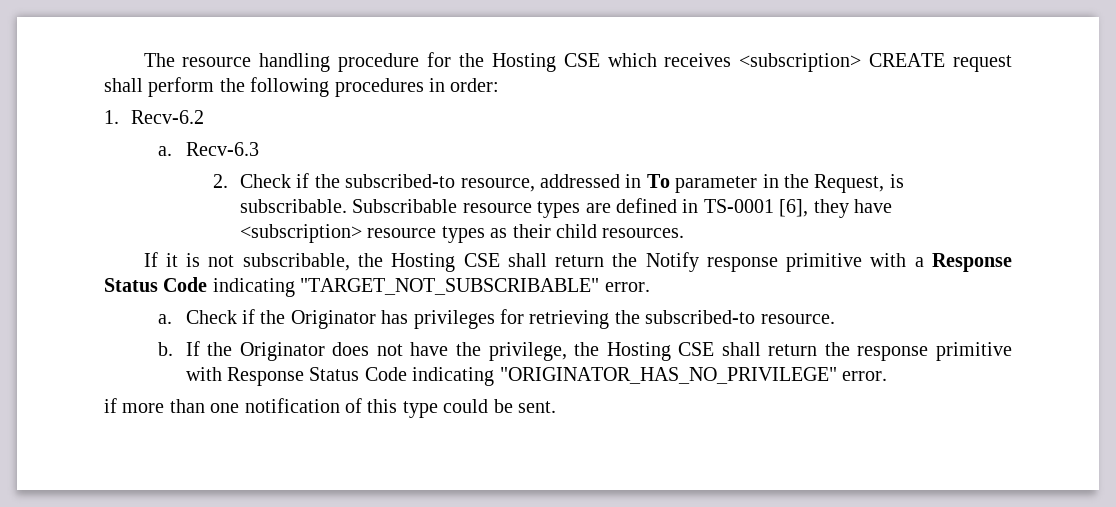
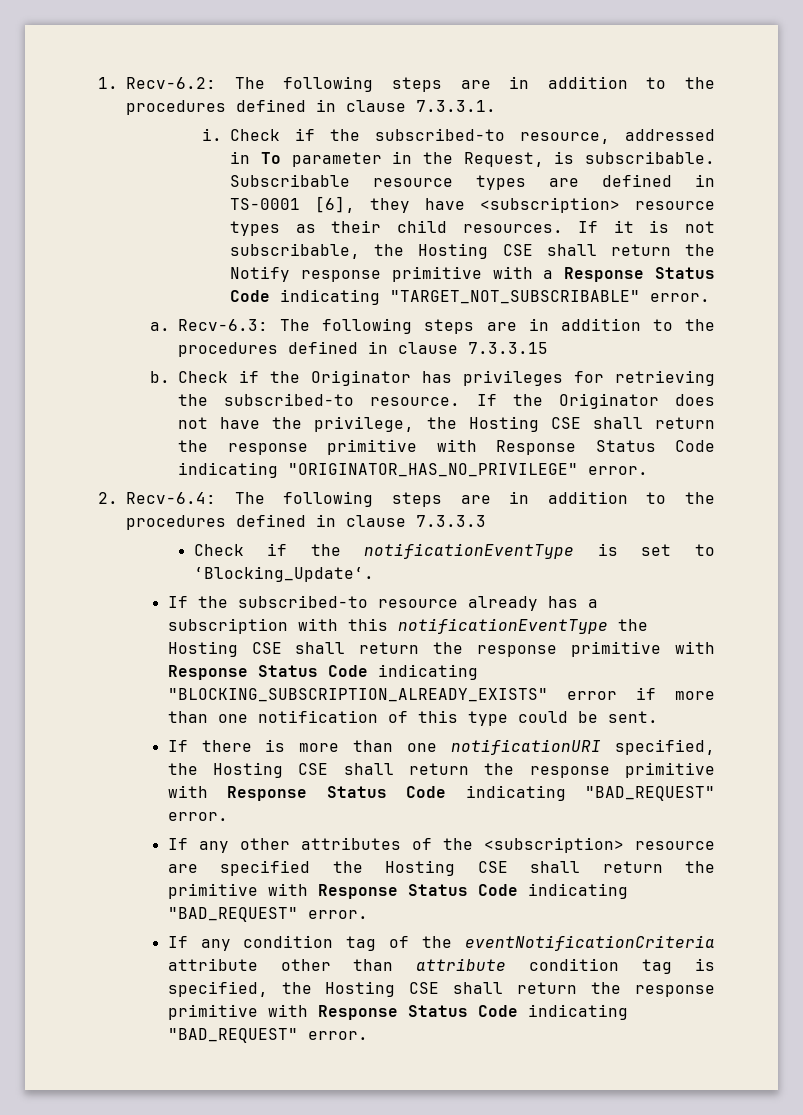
[143,52,1012,72] [104,77,500,97] [104,110,205,124] [158,142,259,156] [212,174,228,188] The resource handling procedure for the Hosting CSE which receives <subscription> CREATE request shall perform the following procedures in order: // 1. Recv-6.2 // a. Recv-6.3 // 2. -> [98,76,715,92] [126,99,496,115] [202,128,223,141] 1. Recv-6.2: The following steps are in addition to the procedures defined in clause 7.3.3.1. // i.
(685, 233) // -> (563, 228) none
(173, 319) none -> [178,318,715,334] [178,341,549,357] [150,371,171,383] Recv-6.3: The following steps are in addition to the procedures defined in clause 7.3.3.15 // b.
[158,342,174,356] // b. -> (461, 401) none
(888, 376) none -> [98,491,715,507] [126,514,486,530] [193,543,715,559] [193,566,374,582] [167,595,598,611] [167,618,648,634] [167,641,715,657] [167,664,478,680] [167,688,617,702] 2. Recv-6.4: The following steps are in addition to the procedures defined in clause 7.3.3.3 // Check if the notificationEventType is set to ‘Blocking_Update‘. // If the subscribed-to resource already has a subscription with this notificationEventType the Hosting CSE shall return the response primitive with Response Status Code indicating "BLOCKING_SUBSCRIPTION_ALREADY_EXISTS" error
(556, 407) none -> [167,739,715,755] [167,762,715,778] [167,785,715,801] [167,812,228,821] [167,837,715,853] [167,860,715,876] [167,883,628,899] [167,907,368,922] [167,935,715,951] [167,958,715,974] [167,981,715,997] [167,1004,628,1020] [167,1028,368,1043] // If there is more than one notificationURI specified, the Hosting CSE shall return the response primitive with Response Status Code indicating "BAD_REQUEST" error. // If any other attributes of the <subscription> resource are specified the Hosting CSE shall return the primitive with Response Status Code indicating "BAD_REQUEST" error. // If any condition tag of the eventNotificationCriteria attribute other than attribute condition tag is specified, the Hosting CSE shall return the response primitive with Response Status Code indicating "BAD_REQUEST" error.

